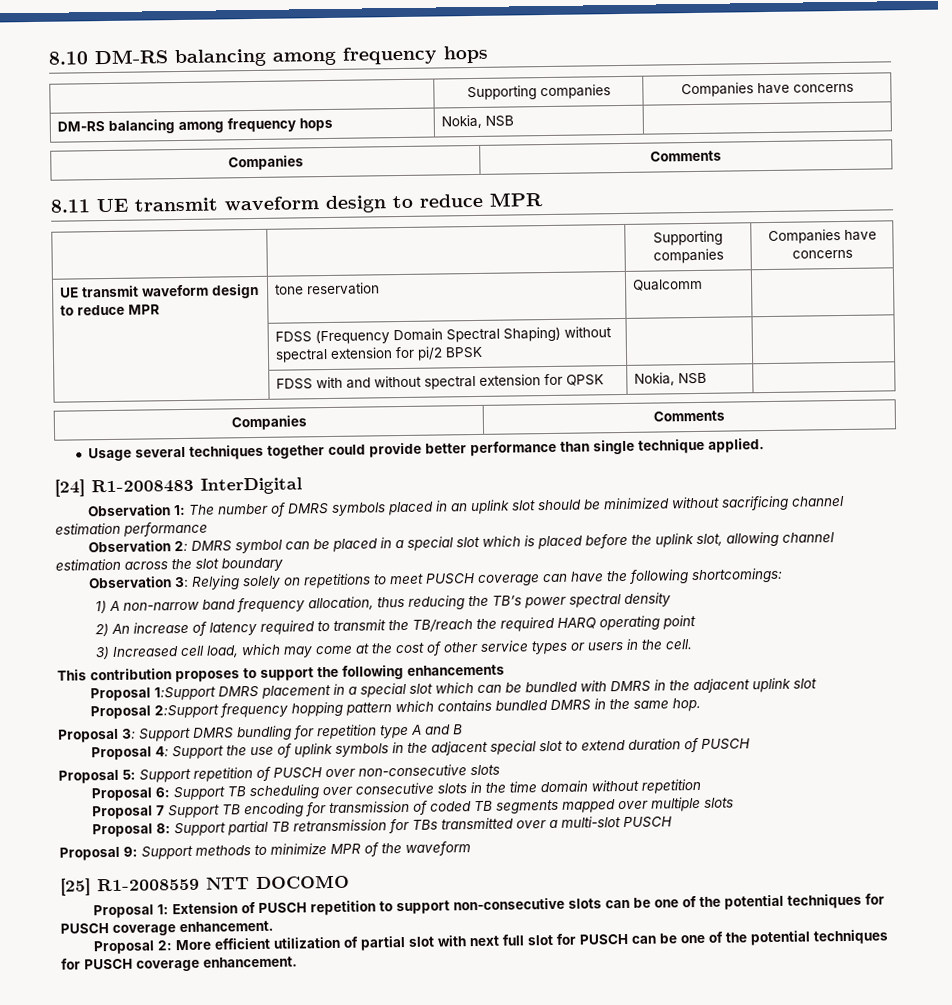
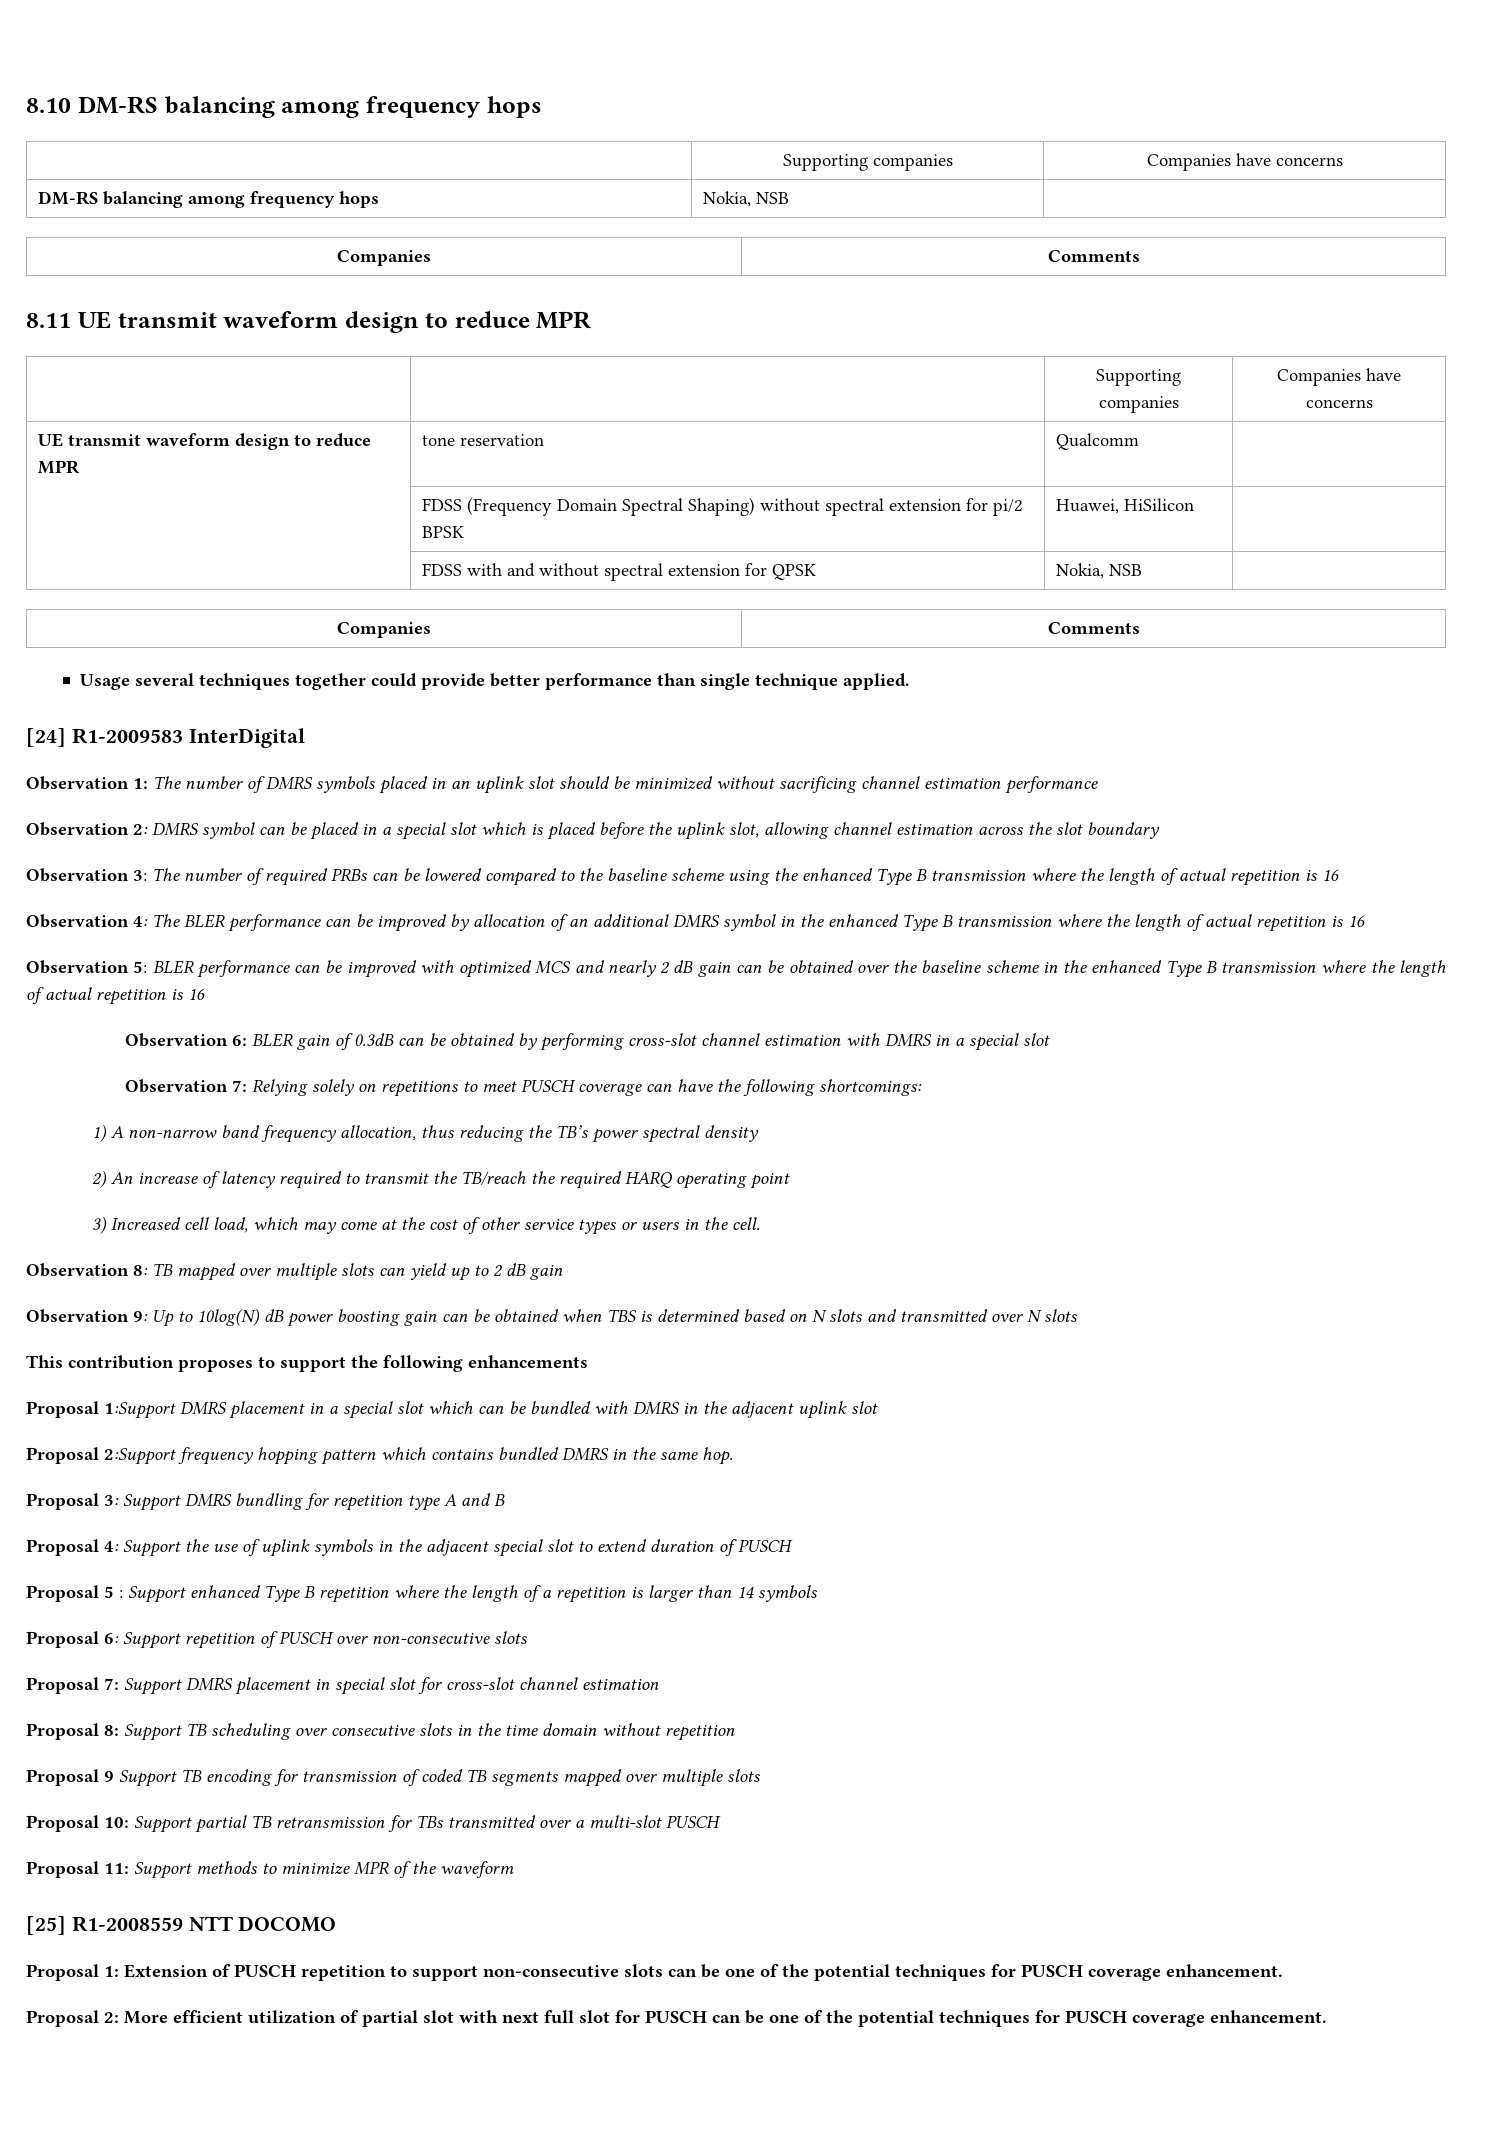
(483, 352) none -> [1056,498,1195,514] Huawei, HiSilicon
[91,478,194,494] R1-2008483 -> [71,728,183,744] R1-2009583
(189, 582) none -> [152,868,1339,886] [26,914,1365,932] [26,960,1446,978] [26,987,205,1005] [125,1033,1051,1051] [125,1079,248,1093] The number of required PRBs can be lowered compared to the baseline scheme using the enhanced Type B transmission where the length of actual repetition is 16 // Observation 4: The BLER performance can be improved by allocation of an additional DMRS symbol in the enhanced Type B transmission where the length of actual repetition is 16 // Observation 5: BLER performance can be improved with optimized MCS and nearly 2 dB gain can be obtained over the baseline scheme in the enhanced Type B transmission where the length of actual repetition is 16 // Observation 6: BLER gain of 0.3dB can be obtained by performing cross-slot channel estimation with DMRS in a special slot // Observation 7:
(693, 644) none -> [26,1263,563,1281] [26,1308,1077,1327] // Observation 8: TB mapped over multiple slots can yield up to 2 dB gain // Observation 9: Up to 10log(N) dB power boosting gain can be obtained when TBS is determined based on N slots and transmitted over N slots
[122,769,136,780] 5: -> [104,1585,817,1603] [26,1631,119,1648] 5 : Support enhanced Type B repetition where the length of a repetition is larger than 14 symbols // Proposal 6:
[154,787,170,798] 6: -> [104,1677,659,1695] [26,1723,119,1740] 7: Support DMRS placement in special slot for cross-slot channel estimation // Proposal 8:
[155,805,165,816] 7 -> [104,1771,114,1782] 9
[155,823,171,834] 8: -> [104,1817,129,1828] 10:
[123,846,138,857] 9: -> [104,1863,129,1874] 11:

